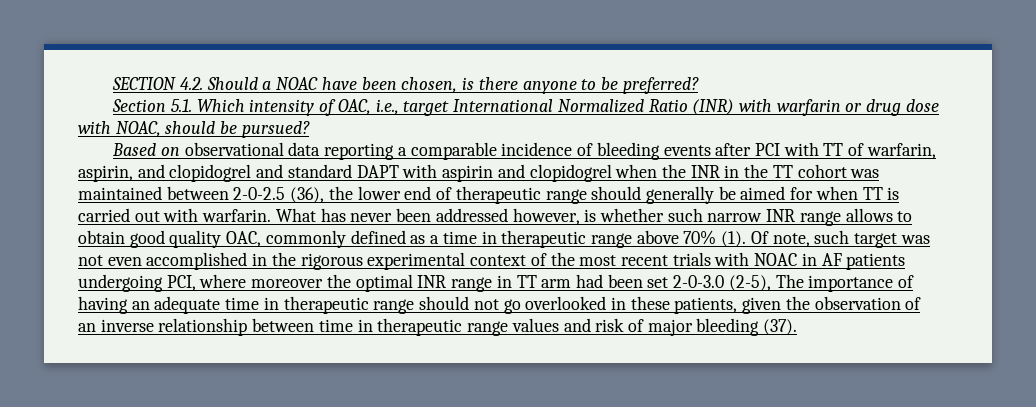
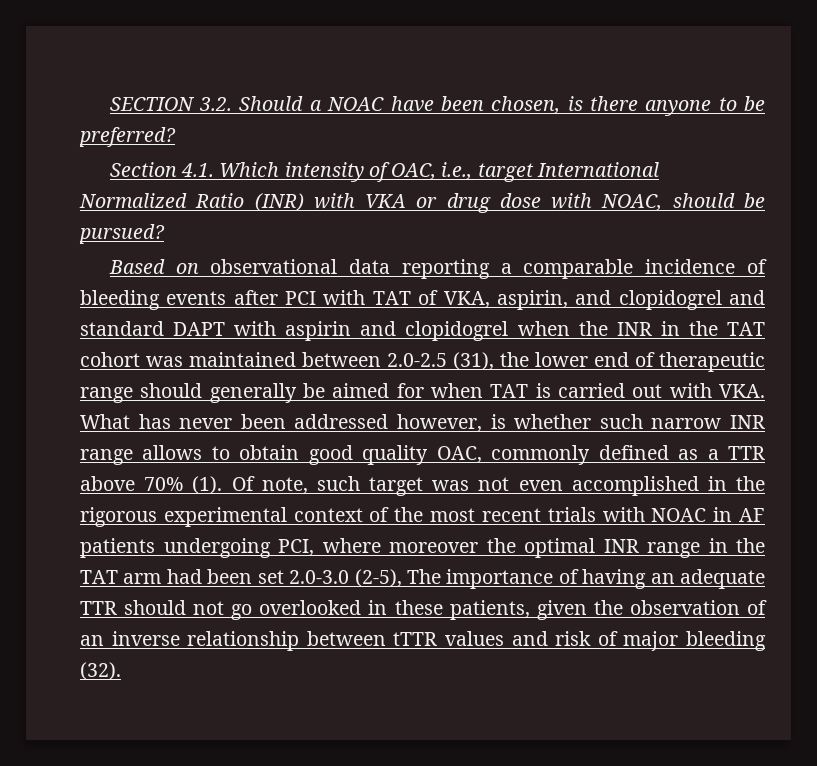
[180,77,204,90] 4.2. -> [199,97,233,111] 3.2.
[171,99,193,112] 5.1. -> [180,163,214,177] 4.1.
[776,99,841,116] warfarin -> [365,194,407,208] VKA
[823,143,936,159] TT of warfarin, -> [372,290,490,308] TAT of VKA,
[772,165,793,178] TT -> [727,322,766,336] TAT
[233,187,325,203] 2-0-2.5 (36), -> [387,352,494,370] 2.0-2.5 (31),
[862,187,883,200] TT -> [490,384,529,398] TAT
[202,209,272,222] warfarin. -> [719,384,765,398] VKA.
[442,230,632,248] time in therapeutic range -> [728,446,766,460] TTR
[516,275,537,288] TT -> [736,538,765,553] [80,570,118,584] the TAT
[673,275,725,288] 2-0-3.0 -> [289,570,350,584] 2.0-3.0
[225,296,415,314] time in therapeutic range -> [80,601,117,615] TTR
[318,318,509,336] time in therapeutic range -> [393,632,438,646] tTTR
[763,319,798,335] (37). -> [80,662,121,680] (32).

